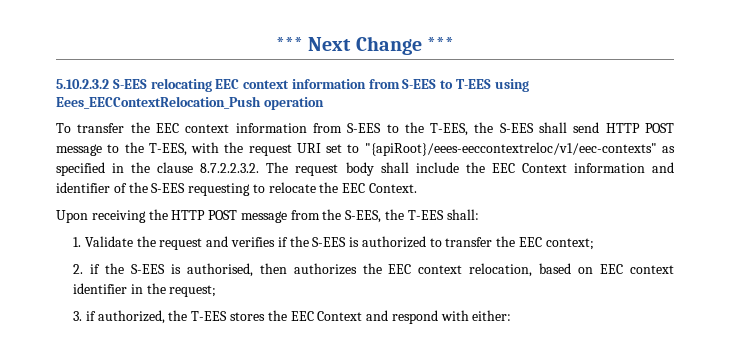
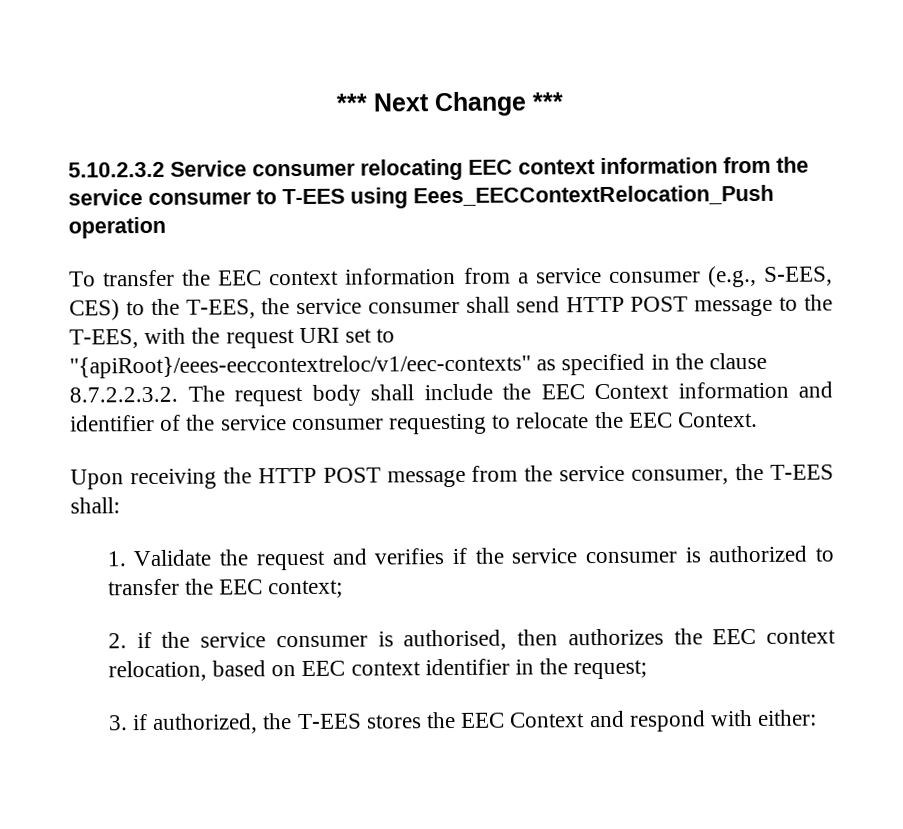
[112,79,147,89] S-EES -> [170,160,356,177] Service consumer
[402,79,437,89] S-EES -> [776,156,809,173] [68,189,252,206] the service consumer
[347,123,382,133] S-EES -> [517,265,833,288] [69,299,120,321] a service consumer (e.g., S-EES, CES)
[499,123,534,133] S-EES -> [296,298,461,315] service consumer
[151,183,186,193] S-EES -> [220,415,384,431] service consumer
[345,210,382,223] S-EES, -> [559,465,730,485] service consumer,
[312,237,347,247] S-EES -> [511,548,677,564] service consumer
[130,264,165,274] S-EES -> [200,632,368,648] service consumer

